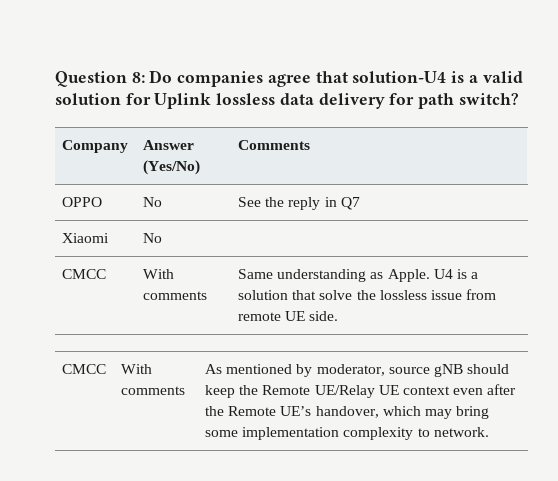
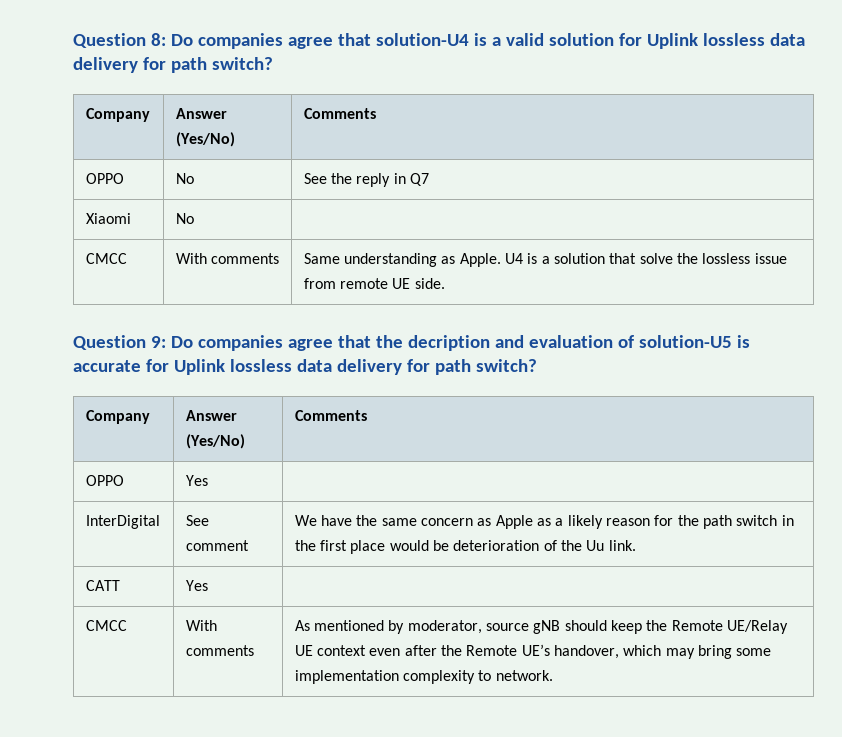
(339, 316) none -> [73,335,750,351] [73,359,537,375] [85,410,150,424] [185,410,237,421] [185,434,245,449] [294,410,367,421] [85,475,124,486] [185,475,208,486] [85,515,160,529] [185,515,209,526] [185,540,249,551] [294,515,794,529] [294,540,636,554] [85,580,120,591] [185,580,208,591] // Question 9: Do companies agree that the decription and evaluation of solution-U5 is accurate for Uplink lossless data delivery for path switch? // Company | Answer (Yes/No) | Comments // OPPO | Yes | // InterDigital | See comment | We have the same concern as Apple as a likely reason for the path switch in the first place would be deterioration of the Uu link. // CATT | Yes |

